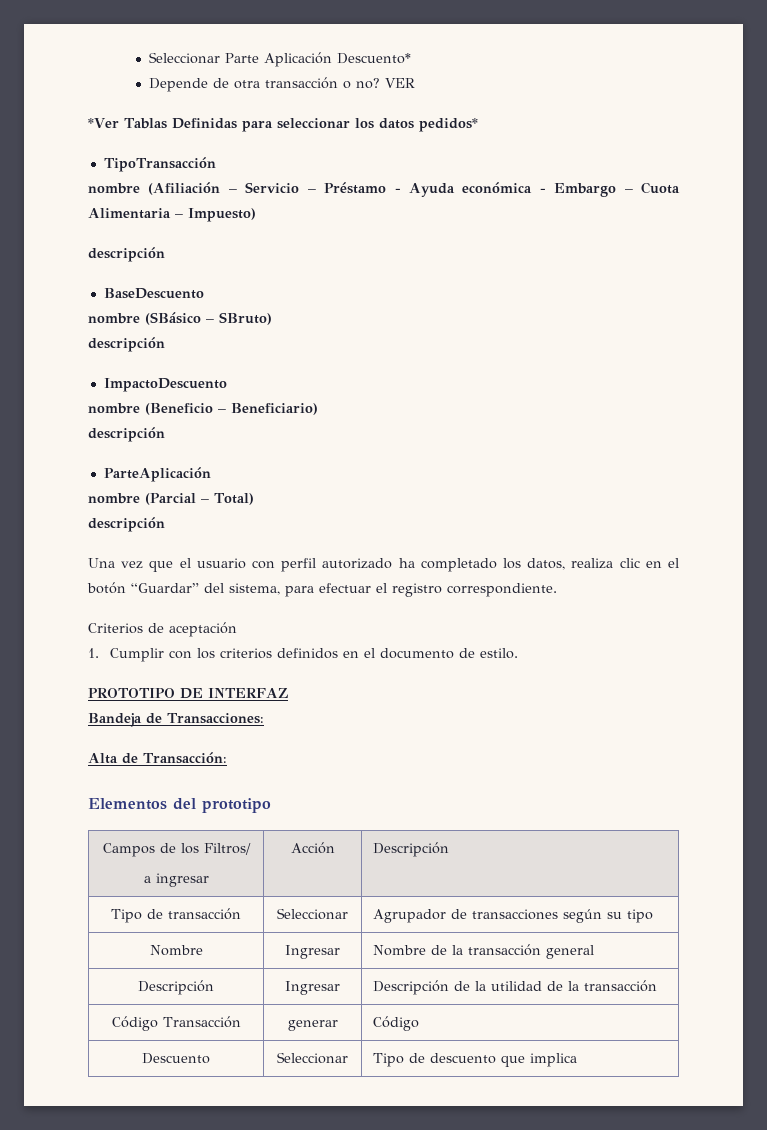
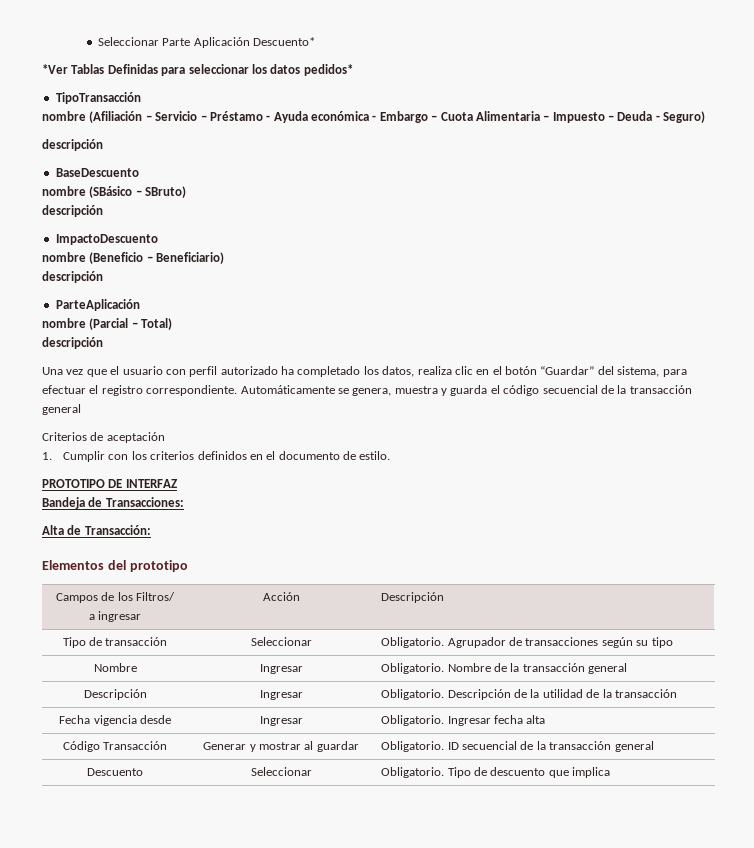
[148,77,415,92] // Depende de otra transacción o no? VER -> (315, 41) none
[188,208,256,222] Impuesto) -> [552,111,706,123] Impuesto – Deuda - Seguro)
(557, 590) none -> [240,385,692,396] [42,404,81,415] Automáticamente se genera, muestra y guarda el código secuencial de la transacción general
(348, 914) none -> [381,637,445,648] Obligatorio.
(340, 952) none -> [381,663,445,674] Obligatorio.
(340, 988) none -> [381,689,445,700] Obligatorio.
[111,1016,241,1031] [287,1020,338,1031] [372,1016,419,1031] Código Transacción | generar | Código -> [59,715,171,726] [259,716,303,726] [381,715,546,726] [62,741,168,752] [203,741,359,752] [381,741,654,752] Fecha vigencia desde | Ingresar | Obligatorio. Ingresar fecha alta // Código Transacción | Generar y mostrar al guardar | Obligatorio. ID secuencial de la transacción general
(348, 1058) none -> [381,767,445,778] Obligatorio.

